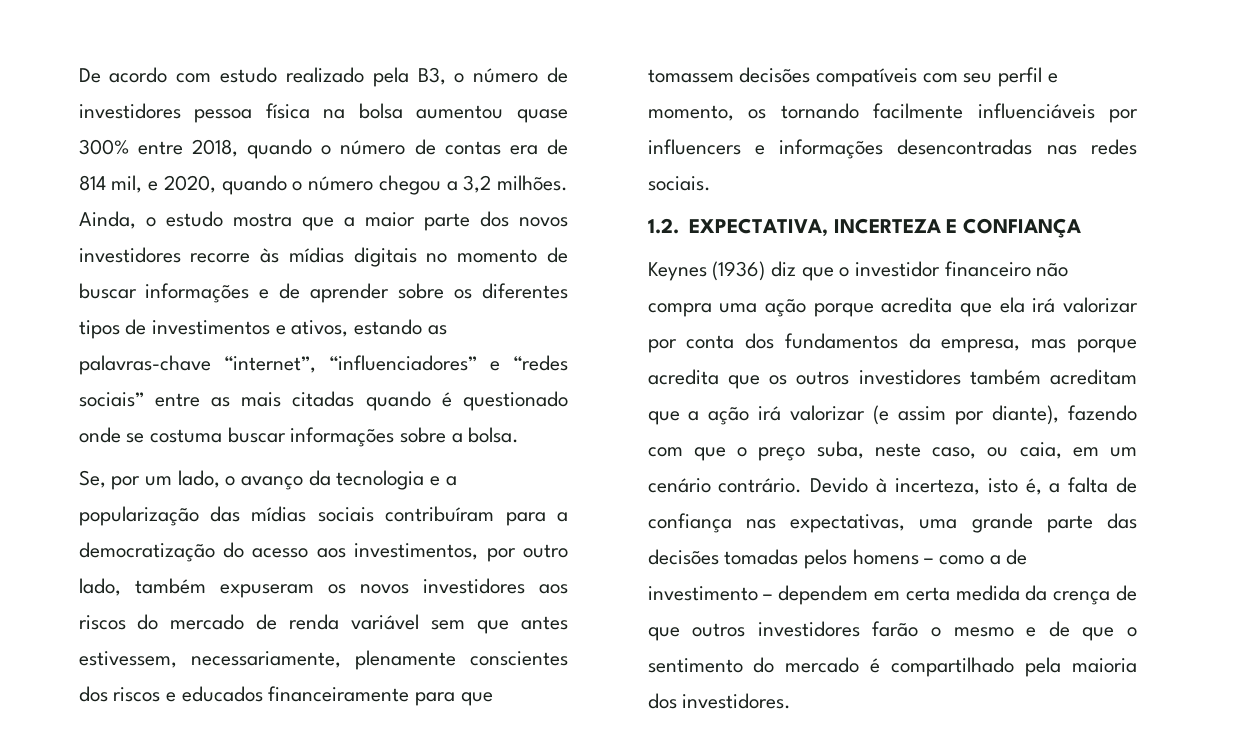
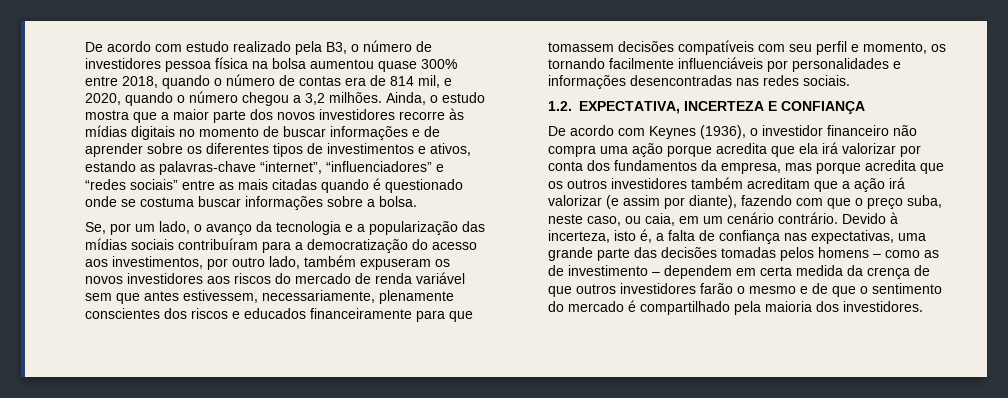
[647,139,741,155] influencers -> [791,58,889,72] personalidades
[647,261,834,281] Keynes (1936) diz que -> [547,125,746,139] De acordo com Keynes (1936),
[989,555,1001,565] a -> [923,250,939,258] as

